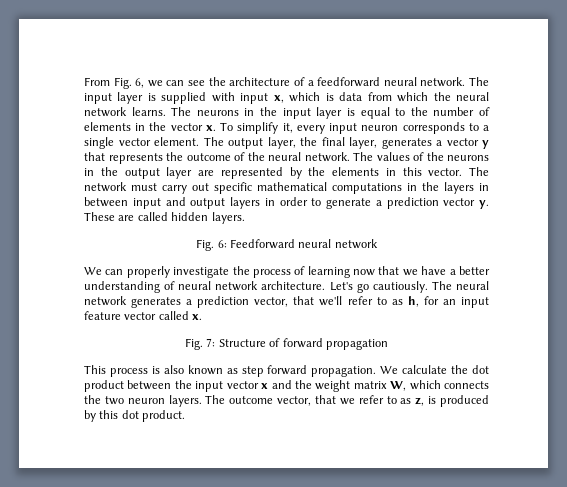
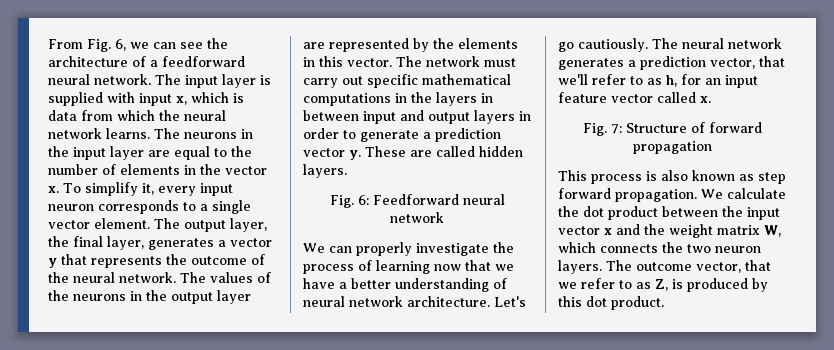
[346,108,355,116] is -> [148,150,170,157] are
[415,397,425,406] z, -> [655,279,668,291] Z,

